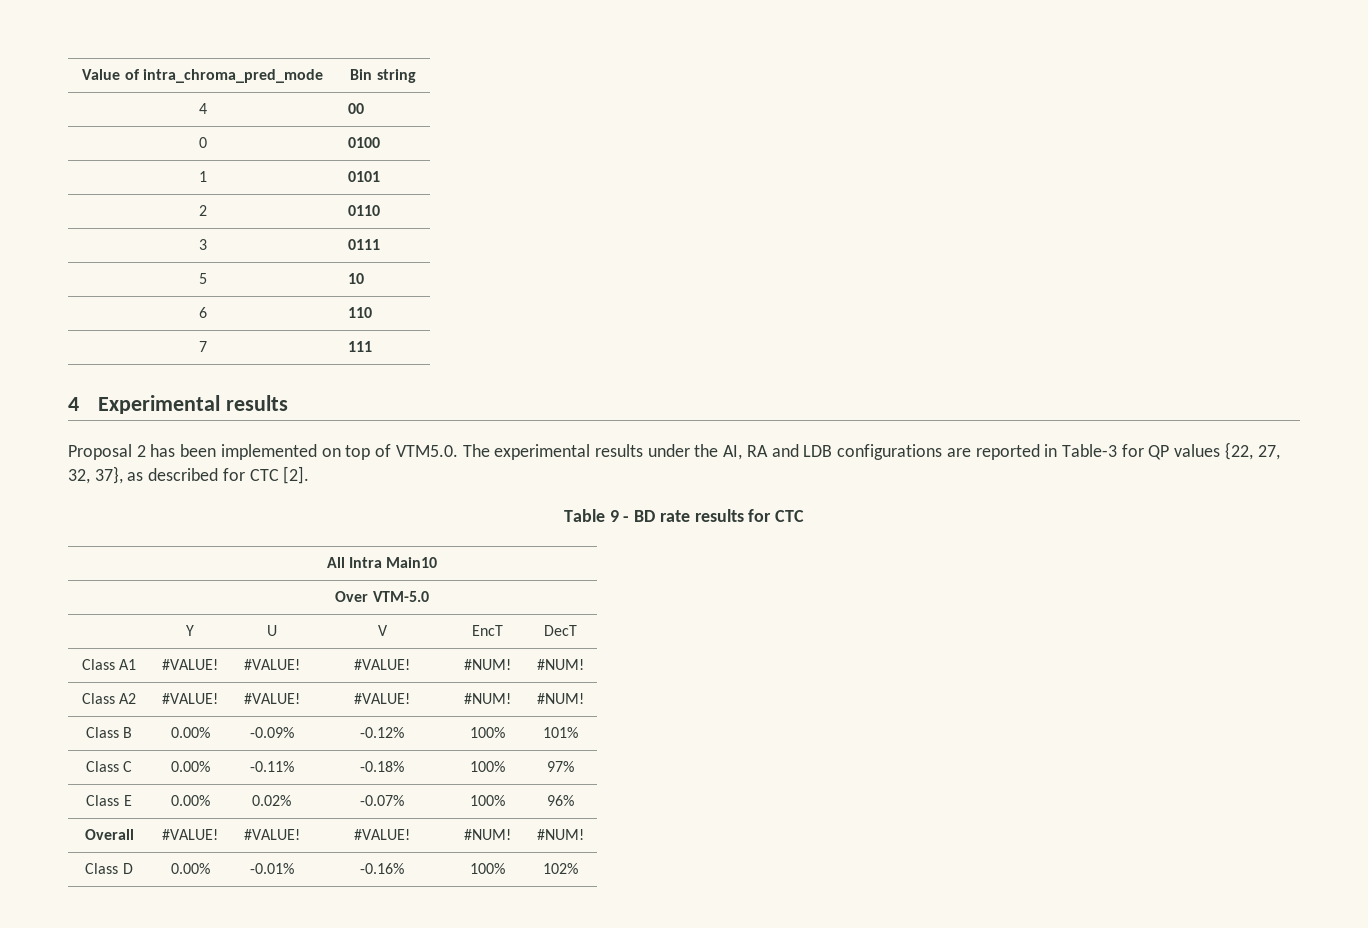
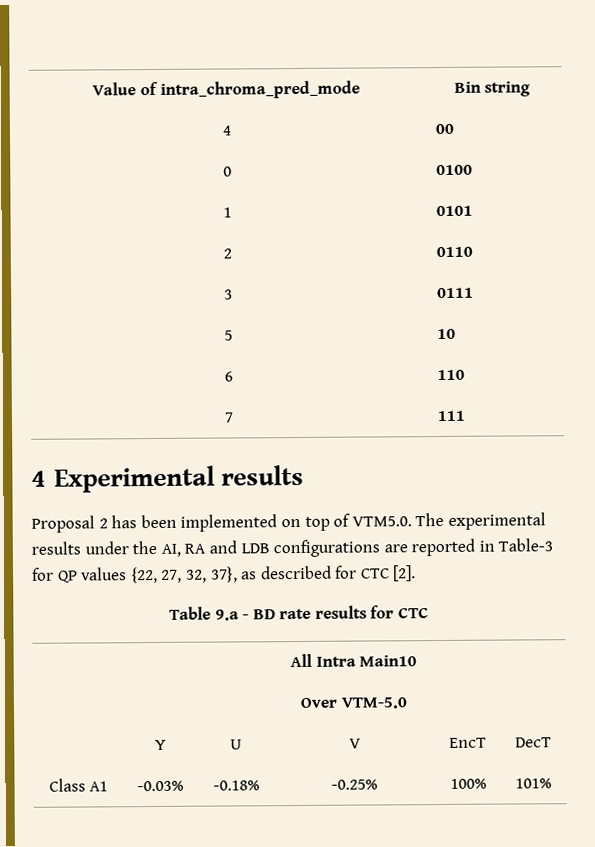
[609,510,619,522] 9 -> [214,609,239,621] 9.a
[162,659,218,670] [243,659,300,670] [354,659,411,670] [464,659,512,670] [536,659,584,670] [81,693,137,704] [162,693,218,704] [243,693,300,704] [354,693,411,704] [464,693,512,704] [536,693,584,704] [85,727,133,738] [170,727,210,738] [249,727,294,738] [360,727,405,738] [470,727,506,738] [542,727,578,738] [85,761,133,772] [170,761,210,772] [249,761,294,772] [360,761,405,772] [470,761,506,772] [546,761,574,772] [86,795,132,806] [170,795,210,806] [252,795,291,806] [360,795,405,806] [470,795,506,806] [546,795,574,806] [84,829,134,840] [162,829,218,840] [243,829,300,840] [354,829,411,840] [464,829,512,840] [536,829,584,840] [85,863,133,874] [170,863,210,874] [249,863,294,874] [360,863,405,874] [470,863,506,874] [542,863,578,874] #VALUE! | #VALUE! | #VALUE! | #NUM! | #NUM! // Class A2 | #VALUE! | #VALUE! | #VALUE! | #NUM! | #NUM! // Class B | 0.00% | -0.09% | -0.12% | 100% | 101% // Class C | 0.00% | -0.11% | -0.18% | 100% | 97% // Class E | 0.00% | 0.02% | -0.07% | 100% | 96% // Overall | #VALUE! | #VALUE! | #VALUE! | #NUM! | #NUM! // Class D | 0.00% | -0.01% | -0.16% | 100% | 102% -> [137,780,184,792] [212,780,260,791] [331,779,378,790] [449,778,487,789] [515,778,552,789] -0.03% | -0.18% | -0.25% | 100% | 101%

